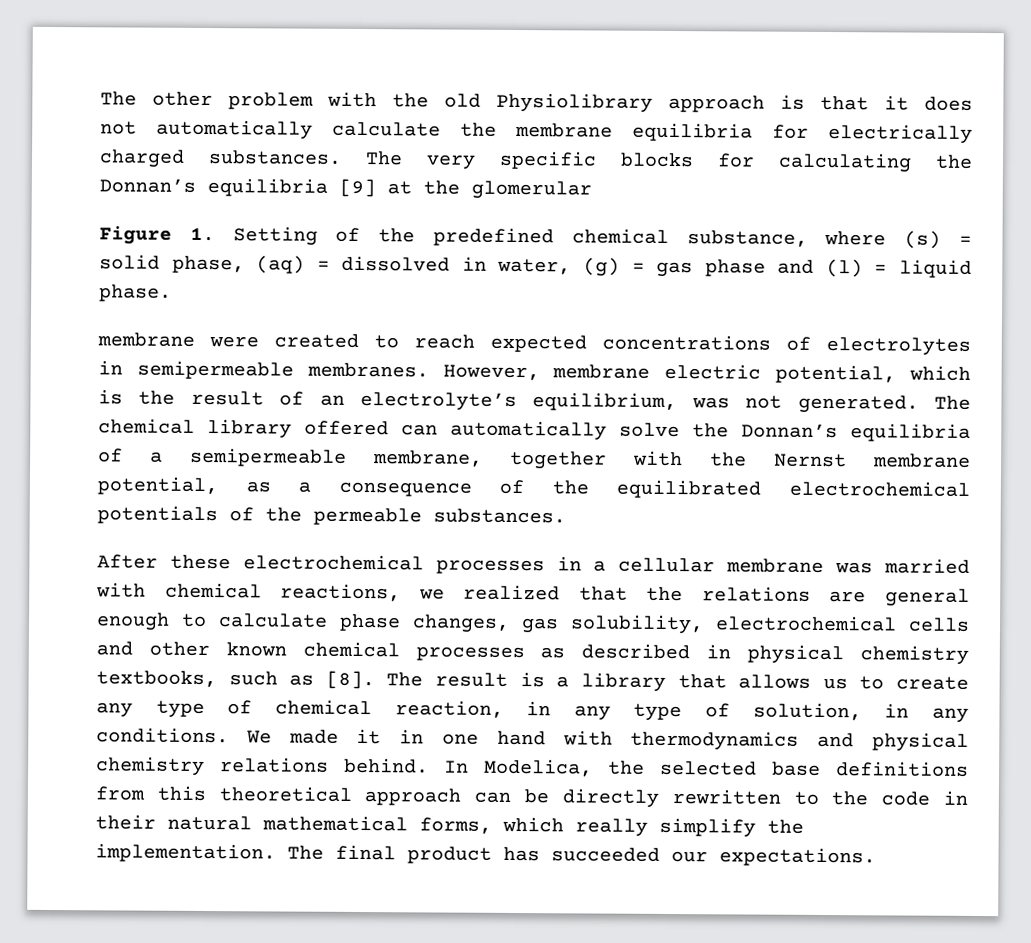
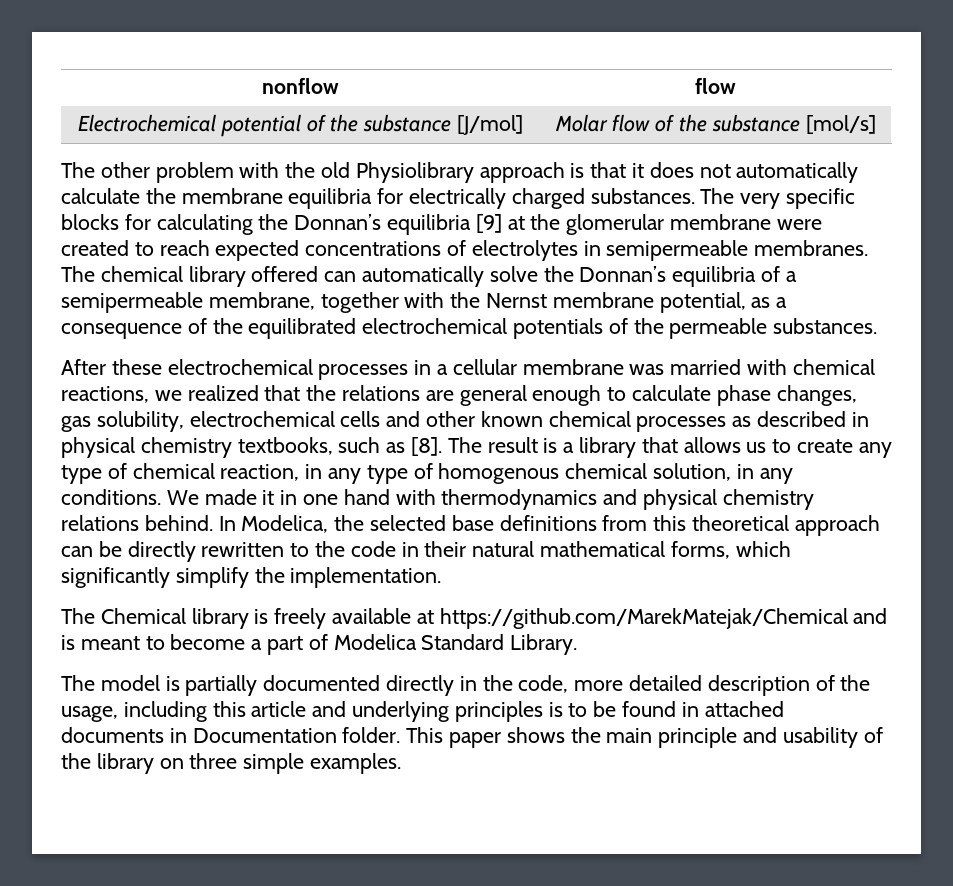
(100, 98) none -> [262,78,339,94] [695,78,736,94] [77,114,524,137] [554,114,876,134] nonflow | flow // Electrochemical potential of the substance [J/mol] | Molar flow of the substance [mol/s] //
[99,225,972,249] [99,254,972,278] [99,284,172,302] // Figure 1. Setting of the predefined chemical substance, where (s) = solid phase, (aq) = dissolved in water, (g) = gas phase and (l) = liquid phase. // -> (665, 224) none
[442,363,971,384] [98,389,919,414] However, membrane electric potential, which is the result of an electrolyte’s equilibrium, was not generated. -> (869, 248) none
(731, 710) none -> [438,463,648,484] homogenous chemical
[575,818,648,837] really -> [61,567,170,588] significantly
[287,844,876,867] The final product has succeeded our expectations. -> [61,608,888,629] [61,634,578,655] [61,675,871,696] [61,701,784,722] [61,727,883,748] [61,753,402,774] // The Chemical library is freely available at https://github.com/MarekMatejak/Chemical and is meant to become a part of Modelica Standard Library. // The model is partially documented directly in the code, more detailed description of the usage, including this article and underlying principles is to be found in attached documents in Documentation folder. This paper shows the main principle and usability of the library on three simple examples.

